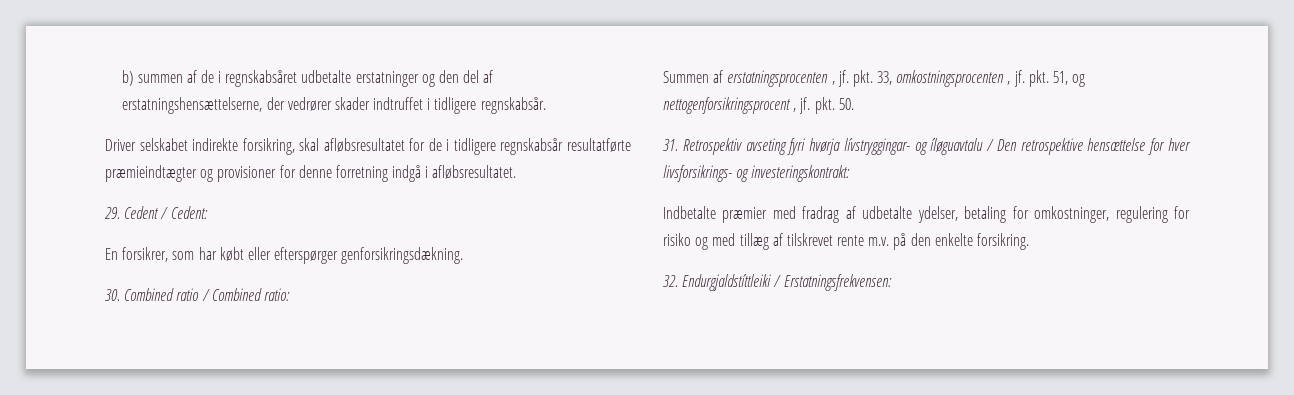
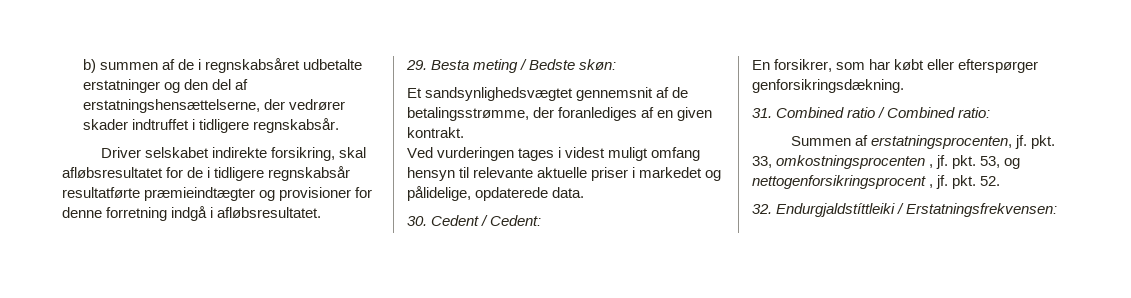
(120, 213) none -> [431,59,617,73] [407,87,689,101] [407,107,713,121] [407,127,464,138] [407,147,701,161] [407,167,722,181] [407,186,585,201] [407,216,427,226] Besta meting / Bedste skøn: // Et sandsynlighedsvægtet gennemsnit af de betalingsstrømme, der foranlediges af en given kontrakt. // Ved vurderingen tages i videst muligt omfang hensyn til relevante aktuelle priser i markedet og pålidelige, opdaterede data. // 30.
[105,289,120,301] 30. -> [752,108,772,118] 31.
[727,70,835,87] erstatningsprocenten , -> [870,135,1012,149] erstatningsprocenten,
[1053,71,1069,85] 51, -> [980,156,1001,168] 53,
[838,98,854,110] [663,138,1191,155] [663,165,851,182] [663,206,1190,223] [663,233,1030,250] 50. // 31. Retrospektiv avseting fyri hvørja lívstryggingar- og íløguavtalu / Den retrospektive hensættelse for hver livsforsikrings- og investeringskontrakt: // Indbetalte præmier med fradrag af udbetalte ydelser, betaling for omkostninger, regulering for risiko og med tillæg af tilskrevet rente m.v. på den enkelte forsikring. -> [980,176,1001,186] 52.

